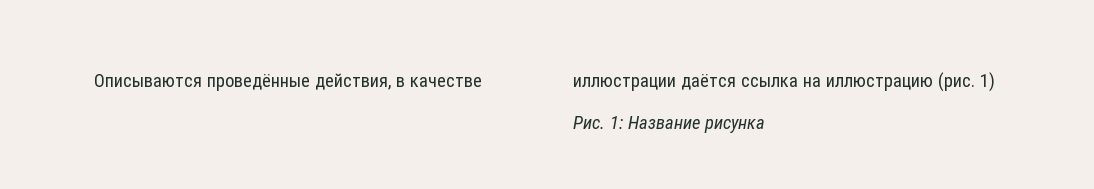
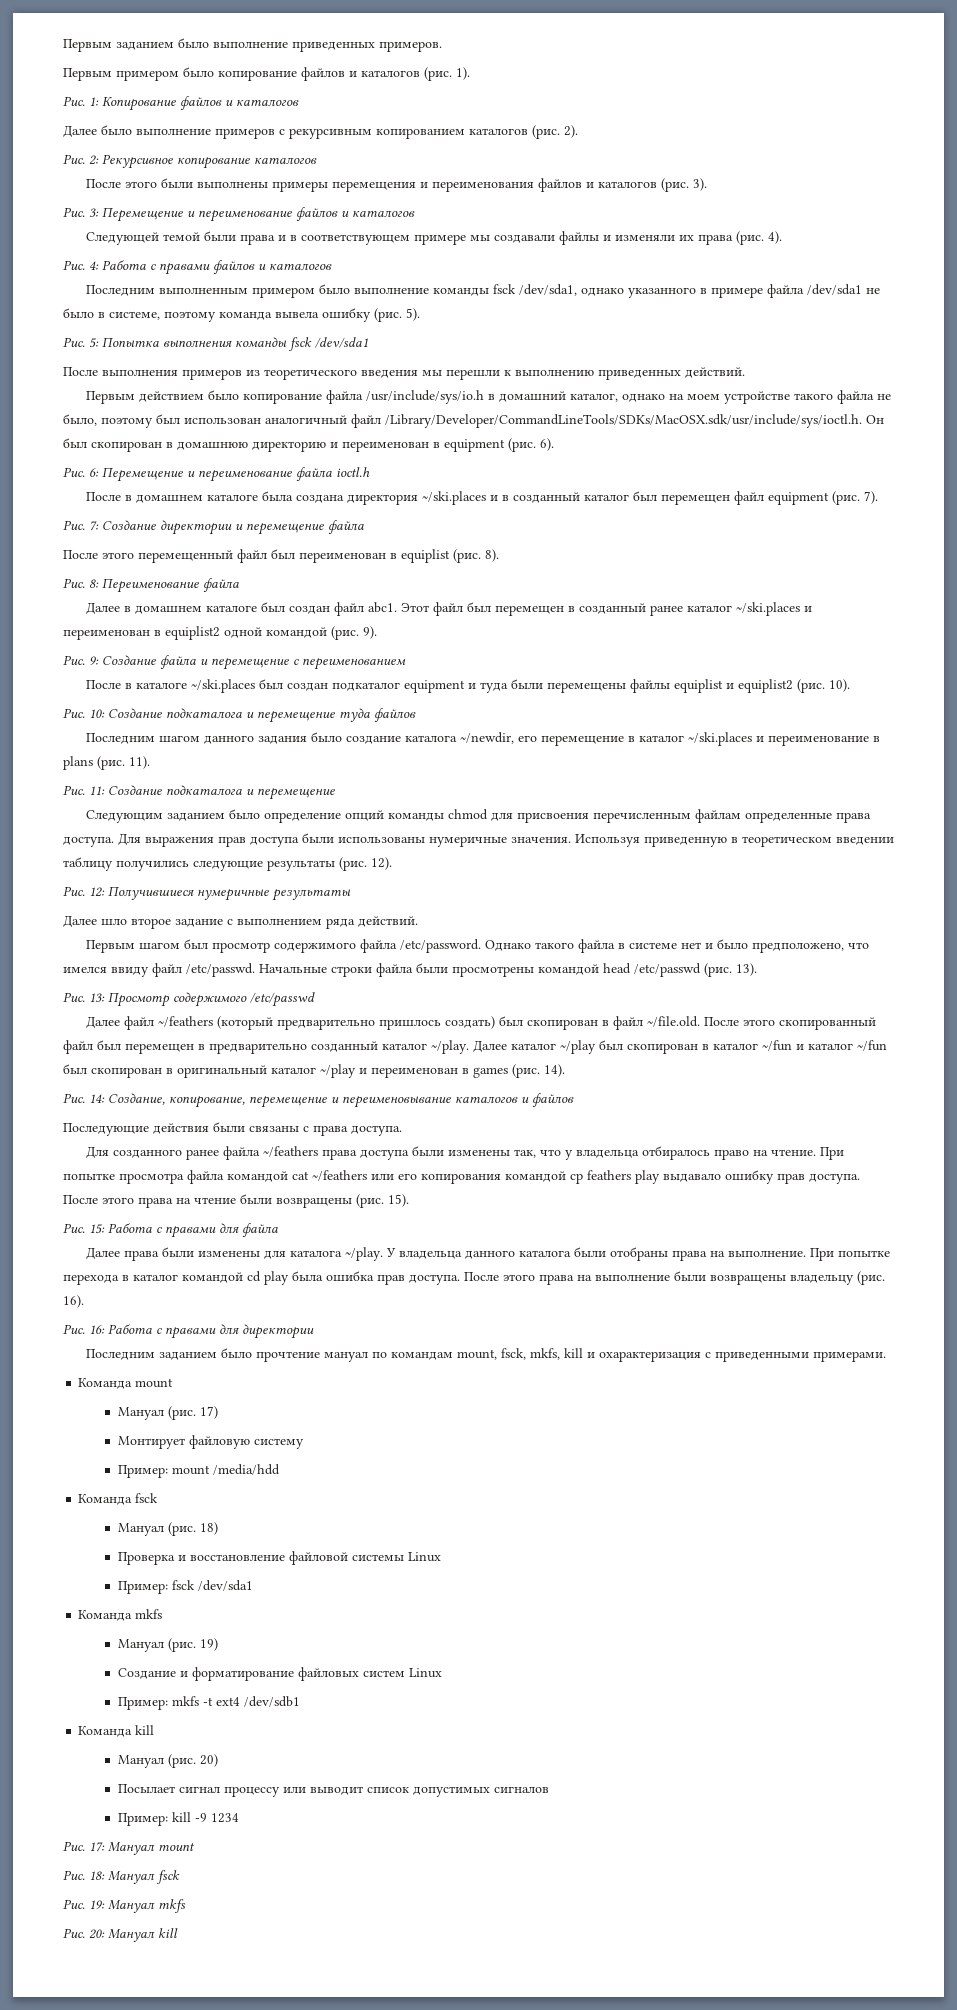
[94,72,995,92] [573,116,765,133] Описываются проведённые действия, в качестве иллюстрации даётся ссылка на иллюстрацию (рис. 1) // Рис. 1: Название рисунка -> [63,38,442,52] [63,67,470,81] [63,96,299,111] [63,125,578,139] [63,154,317,169] [85,178,707,192] [63,207,415,222] [85,231,782,245] [63,260,332,275] [85,284,880,298] [63,308,420,322] [63,337,368,351] [63,367,745,380] [85,390,891,404] [63,414,884,428] [63,438,554,452] [63,467,370,482] [85,491,878,505] [63,520,364,535] [63,549,499,563] [63,578,239,593] [85,602,812,616] [63,626,377,640] [63,655,406,670] [85,679,850,693] [63,708,416,723] [85,732,880,746] [63,756,150,770] [63,785,335,800] [85,809,871,823] [63,833,894,847] [63,857,392,871] [63,886,351,901] [63,915,418,929] [85,939,869,953] [63,963,757,977] [63,992,315,1007] [85,1016,876,1030] [63,1040,887,1054] [63,1064,565,1078] [63,1093,574,1108] [63,1122,402,1136] [85,1146,844,1160] [63,1170,860,1184] [63,1194,409,1208] [63,1223,278,1238] [85,1247,890,1261] [63,1271,885,1285] [63,1295,84,1308] [63,1324,314,1339] [85,1348,886,1362] [78,1378,174,1389] [117,1406,218,1420] [117,1435,304,1449] [117,1464,280,1478] [78,1493,159,1505] [117,1522,218,1536] [117,1551,441,1565] [117,1580,253,1594] [78,1609,163,1621] [117,1638,218,1652] [117,1667,442,1681] [117,1696,300,1710] [78,1725,155,1737] [117,1754,218,1768] [117,1784,549,1797] [117,1812,239,1826] [63,1841,195,1855] [63,1870,180,1884] [63,1899,186,1913] [63,1928,178,1942] Первым заданием было выполнение приведенных примеров. // Первым примером было копирование файлов и каталогов (рис. 1). // Рис. 1: Копирование файлов и каталогов // Далее было выполнение примеров с рекурсивным копированием каталогов (рис. 2). // Рис. 2: Рекурсивное копирование каталогов // После этого были выполнены примеры перемещения и переименования файлов и каталогов (рис. 3). // Рис. 3: Перемещение и переименование файлов и каталогов // Следующей темой были права и в соответствующем примере мы создавали файлы и изменяли их права (рис. 4). // Рис. 4: Работа с правами файлов и каталогов // Последним выполненным примером было выполнение команды fsck /dev/sda1, однако указанного в примере файла /dev/sda1 не было в системе, поэтому команда вывела ошибку (рис. 5). // Рис. 5: Попытка выполнения команды fsck /dev/sda1 // После выполнения примеров из теоретического введения мы перешли к выполнению приведенных действий. // Первым действием было копирование файла /usr/include/sys/io.h в домашний каталог, однако на моем устройстве такого файла не было, поэтому был использован аналогичный файл /Library/Developer/CommandLineTools/SDKs/MacOSX.sdk/usr/include/sys/ioctl.h. Он был скопирован в домашнюю директорию и переименован в equipment (рис. 6). // Рис. 6: Перемещение и переименование файла ioctl.h // После в домашнем каталоге была создана директория ~/ski.places и в созданный каталог был перемещен файл equipment (рис. 7). // Рис. 7: Создание директории и перемещение файла // После этого перемещенный файл был переименован в equiplist (рис. 8). // Рис. 8: Переименование файла // Далее в домашнем каталоге был создан файл abc1. Этот файл был перемещен в созданный ранее каталог ~/ski.places и переименован в equiplist2 одной командой (рис. 9). // Рис. 9: Создание файла и перемещение с переименованием // После в каталоге ~/ski.places был создан подкаталог equipment и туда были перемещены файлы equiplist и equiplist2 (рис. 10). // Рис. 10: Создание подкаталога и перемещение туда файлов // Последним шагом данного задания было создание каталога ~/newdir, его перемещение в каталог ~/ski.places и переименование в plans (рис. 11). // Рис. 11: Создание подкаталога и перемещение // Следующим заданием было определение опций команды chmod для присвоения перечисленным файлам определенные права доступа. Для выражения прав доступа были использованы нумеричные значения. Используя приведенную в теоретическом введении таблицу получились следующие результаты (рис. 12). // Рис. 12: Получившиеся нумеричные результаты // Далее шло второе задание с выполнением ряда действий. // Первым шагом был просмотр содержимого файла /etc/password. Однако такого файла в системе нет и было предположено, что имелся ввиду файл /etc/passwd. Начальные строки файла были просмотрены командой head /etc/passwd (рис. 13). // Рис. 13: Просмотр содержимого /etc/passwd // Далее файл ~/feathers (который предварительно пришлось создать) был скопирован в файл ~/file.old. После этого скопированный файл был перемещен в предварительно созданный каталог ~/play. Далее каталог ~/play был скопирован в каталог ~/fun и каталог ~/fun был скопирован в оригинальный каталог ~/play и переименован в games (рис. 14). // Рис. 14: Создание, копирование, перемещение и переименовывание каталогов и файлов // Последующие действия были связаны с права доступа. // Для созданного ранее файла ~/feathers права доступа были изменены так, что у владельца отбиралось право на чтение. При попытке просмотра файла командой cat ~/feathers или его копирования командой cp feathers play выдавало ошибку прав доступа. После этого права на чтение были возвращены (рис. 15). // Рис. 15: Работа с правами для файла // Далее права были изменены для каталога ~/play. У владельца данного каталога были отобраны права на выполнение. При попытке перехода в каталог командой cd play была ошибка прав доступа. После этого права на выполнение были возвращены владельцу (рис. 16). // Рис. 16: Работа с правами для директории // Последним заданием было прочтение мануал по командам mount, fsck, mkfs, kill и охарактеризация с приведенными примерами. // Команда mount // Мануал (рис. 17) // Монтирует файловую систему // Пример: mount /media/hdd // Команда fsck // Мануал (рис. 18) // Проверка и восстановление файловой системы Linux // Пример: fsck /dev/sda1 // Команда mkfs // Мануал (рис. 19) // Создание и форматирование файловых систем Linux // Пример: mkfs -t ext4 /dev/sdb1 // Команда kill // Мануал (рис. 20) // Посылает сигнал процессу или выводит список допустимых сигналов // Пример: kill -9 1234 // Рис. 17: Мануал mount // Рис. 18: Мануал fsck // Рис. 19: Мануал mkfs // Рис. 20: Мануал kill

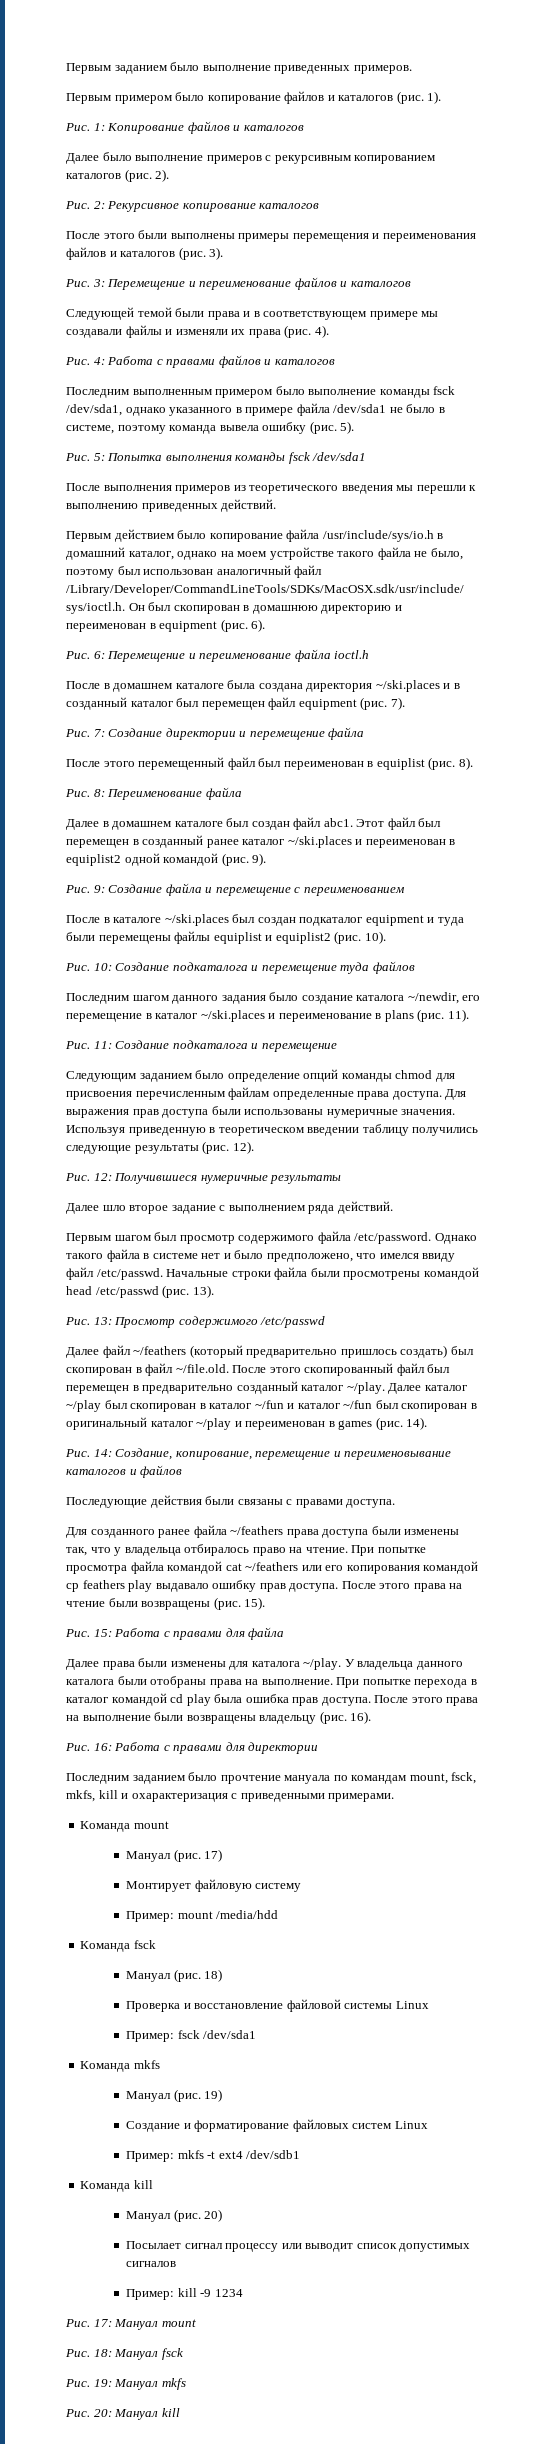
[313,1125,348,1136] права -> [295,1499,343,1508] правами
[323,1352,368,1362] мануал -> [284,1775,331,1784] мануала

